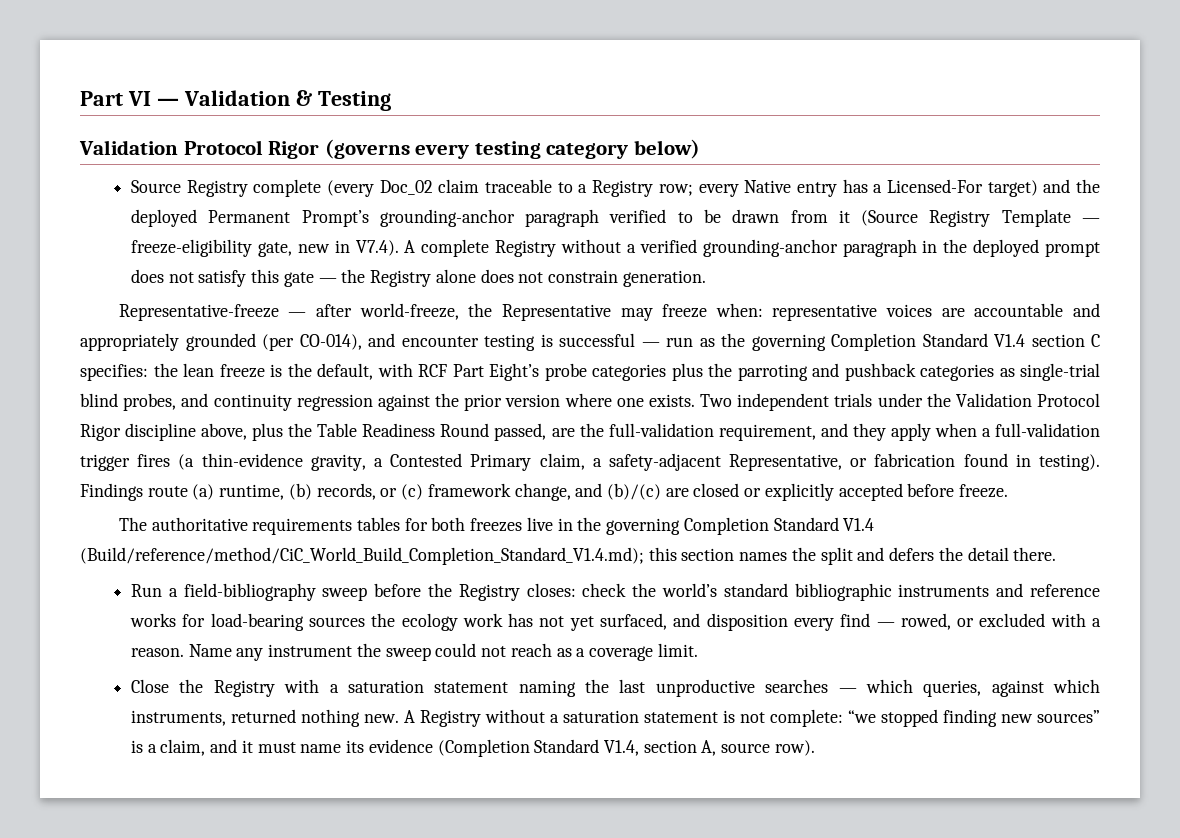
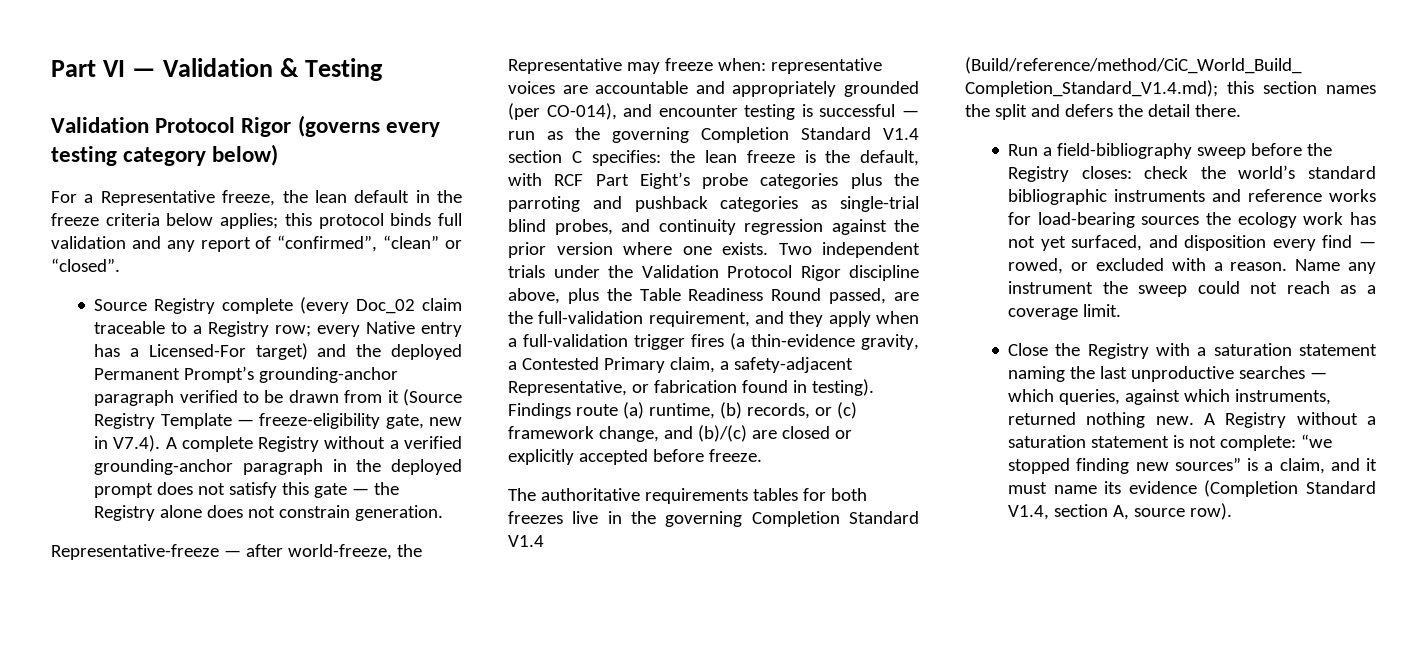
(700, 149) none -> [51,190,462,206] [51,213,463,229] [51,235,463,252] [51,258,120,272] // For a Representative freeze, the lean default in the freeze criteria below applies; this protocol binds full validation and any report of “confirmed”, “clean” or “closed”.

